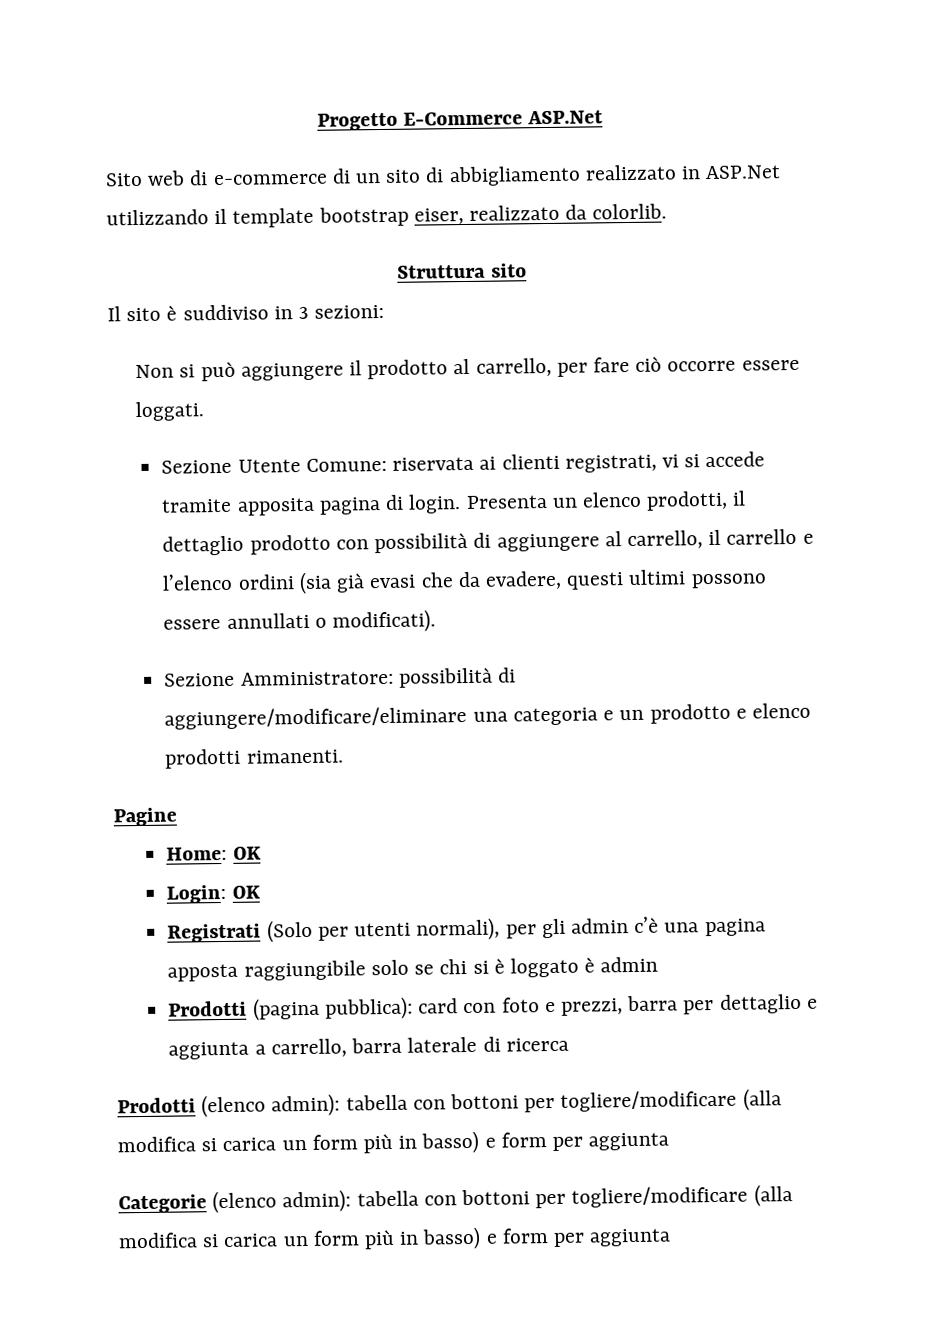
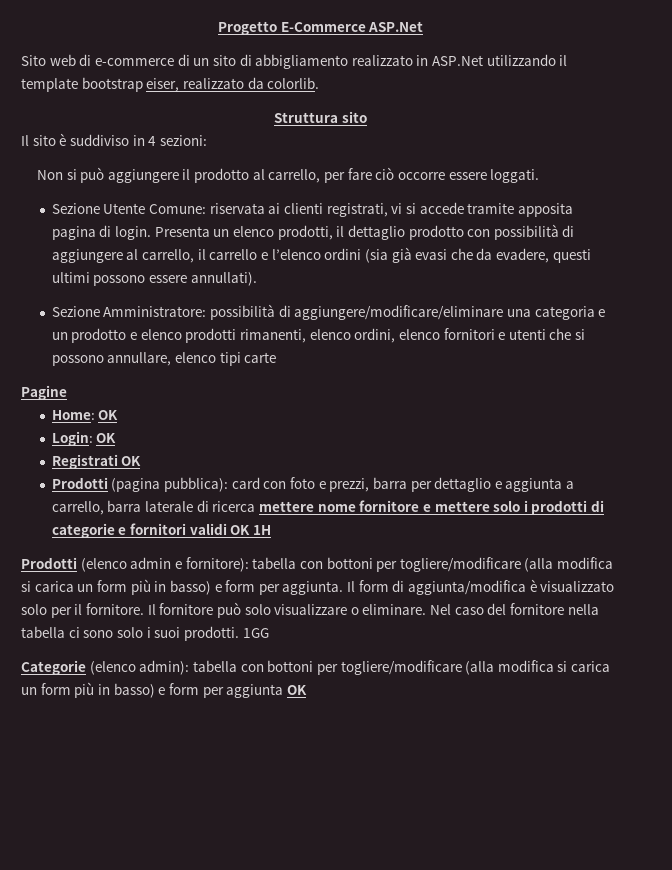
[298,306,310,320] 3 -> [148,136,157,146] 4
[226,609,437,633] annullati o modificati). -> [190,272,257,286] annullati).
[246,749,344,764] rimanenti. -> [239,328,586,343] [51,352,277,366] rimanenti, elenco ordini, elenco fornitori e utenti che si possono annullare, elenco tipi carte
[266,916,766,943] [167,956,659,982] (Solo per utenti normali), per gli admin c’è una pagina apposta raggiungibile solo se chi si è loggato è admin -> [121,456,142,466] OK
(569, 1044) none -> [258,500,605,515] [51,523,271,538] mettere nome fornitore e mettere solo i prodotti di categorie e fornitori validi OK 1H
[271,1093,341,1117] admin): -> [130,557,249,572] admin e fornitore):
[588,1132,670,1151] aggiunta -> [282,579,615,595] [21,602,599,618] [21,626,269,641] aggiunta. Il form di aggiunta/modifica è visualizzato solo per il fornitore. Il fornitore può solo visualizzare o eliminare. Nel caso del fornitore nella tabella ci sono solo i suoi prodotti. 1GG
(672, 1237) none -> [286,685,307,695] OK

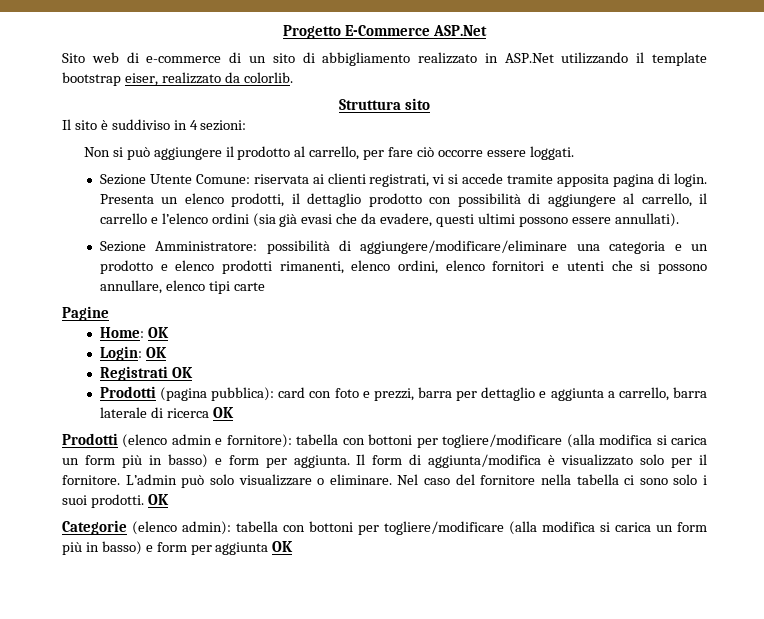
[258,500,605,515] [51,523,271,538] mettere nome fornitore e mettere solo i prodotti di categorie e fornitori validi OK 1H -> [212,407,234,418] OK
[147,603,214,615] Il fornitore -> [125,474,177,485] L’admin
[242,628,269,638] 1GG -> [147,494,169,505] OK

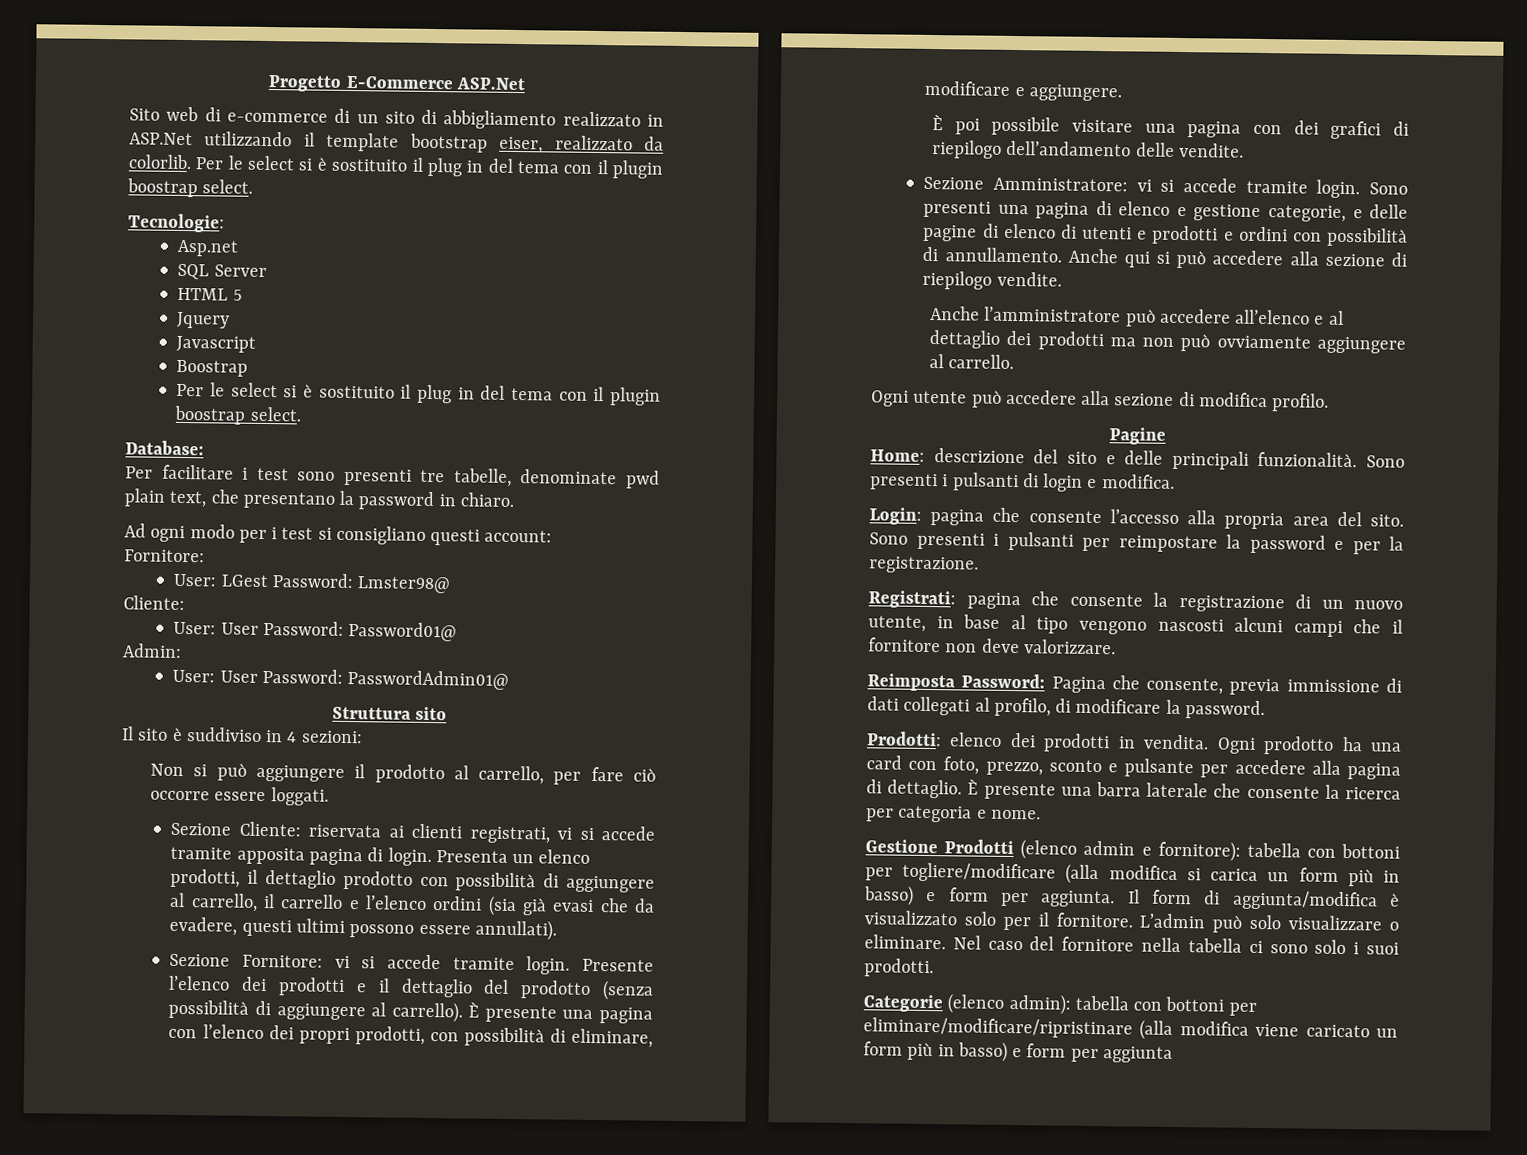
(293, 77) none -> [195,155,664,179] [127,178,254,198] [128,213,225,233] [177,239,240,257] [177,263,267,280] [177,287,243,301] [176,311,231,329] [176,335,257,353] [176,359,249,377] [176,382,661,406] [174,405,302,425] [125,440,204,456] [125,464,660,489] [124,488,514,511] [124,523,553,546] [124,549,205,563] [173,573,451,594] [123,595,185,611] [173,620,458,642] [122,643,182,658] [172,668,510,690] Per le select si è sostituito il plug in del tema con il plugin boostrap select. // Tecnologie: // Asp.net // SQL Server // HTML 5 // Jquery // Javascript // Boostrap // Per le select si è sostituito il plug in del tema con il plugin boostrap select. // Database: // Per facilitare i test sono presenti tre tabelle, denominate pwd plain text, che presentano la password in chiaro. // Ad ogni modo per i test si consigliano questi account: // Fornitore: // User: LGest Password: Lmster98@ // Cliente: // User: User Password: Password01@ // Admin: // User: User Password: PasswordAdmin01@
[149,174,250,184] Utente Comune: -> [238,821,302,837] Cliente:
[155,240,709,254] [99,260,708,274] [99,280,265,294] [62,306,109,321] [99,327,169,338] [99,346,167,361] [99,366,193,381] [99,386,707,401] [99,407,234,418] Amministratore: possibilità di aggiungere/modificare/eliminare una categoria e un prodotto e elenco prodotti rimanenti, elenco ordini, elenco fornitori e utenti che si possono annullare, elenco tipi carte // Pagine // Home: OK // Login: OK // Registrati OK // Prodotti (pagina pubblica): card con foto e prezzi, barra per dettaglio e aggiunta a carrello, barra laterale di ricerca OK // -> [242,954,654,975] [168,975,654,1001] [168,999,653,1024] [168,1024,653,1048] [924,80,1123,102] [932,114,1409,140] [932,140,1244,159] [923,176,1408,199] [923,200,1408,222] [923,223,1408,247] [922,246,1407,269] [922,270,1062,290] [930,305,1344,327] [929,329,1406,354] [929,353,1015,370] [871,389,1330,412] [1109,427,1166,445] [870,448,1405,470] [870,472,1175,492] [869,507,1404,530] [869,531,1404,555] [869,556,979,574] [868,590,1403,613] [868,614,1403,637] [868,637,1116,655] [867,673,1402,696] [867,696,1265,720] [866,731,1402,755] [866,755,1401,780] [866,778,1401,800] [866,805,1041,823] [865,839,938,854] Fornitore: vi si accede tramite login. Presente l’elenco dei prodotti e il dettaglio del prodotto (senza possibilità di aggiungere al carrello). È presente una pagina con l’elenco dei propri prodotti, con possibilità di eliminare, modificare e aggiungere. // È poi possibile visitare una pagina con dei grafici di riepilogo dell’andamento delle vendite. // Sezione Amministratore: vi si accede tramite login. Sono presenti una pagina di elenco e gestione categorie, e delle pagine di elenco di utenti e prodotti e ordini con possibilità di annullamento. Anche qui si può accedere alla sezione di riepilogo vendite. // Anche l’amministratore può accedere all’elenco e al dettaglio dei prodotti ma non può ovviamente aggiungere al carrello. // Ogni utente può accedere alla sezione di modifica profilo. // Pagine // Home: descrizione del sito e delle principali funzionalità. Sono presenti i pulsanti di login e modifica. // Login: pagina che consente l’accesso alla propria area del sito. Sono presenti i pulsanti per reimpostare la password e per la registrazione. // Registrati: pagina che consente la registrazione di un nuovo utente, in base al tipo vengono nascosti alcuni campi che il fornitore non deve valorizzare. // Reimposta Password: Pagina che consente, previa immissione di dati collegati al profilo, di modificare la password. // Prodotti: elenco dei prodotti in vendita. Ogni prodotto ha una card con foto, prezzo, sconto e pulsante per accedere alla pagina di dettaglio. È presente una barra laterale che consente la ricerca per categoria e nome. // Gestione
[147,494,169,505] OK -> (934, 968) none
[384,521,651,535] togliere/modificare (alla modifica si carica -> [863,1017,1370,1040] eliminare/modificare/ripristinare (alla modifica viene caricato
[272,541,294,552] OK -> (1173, 1054) none

